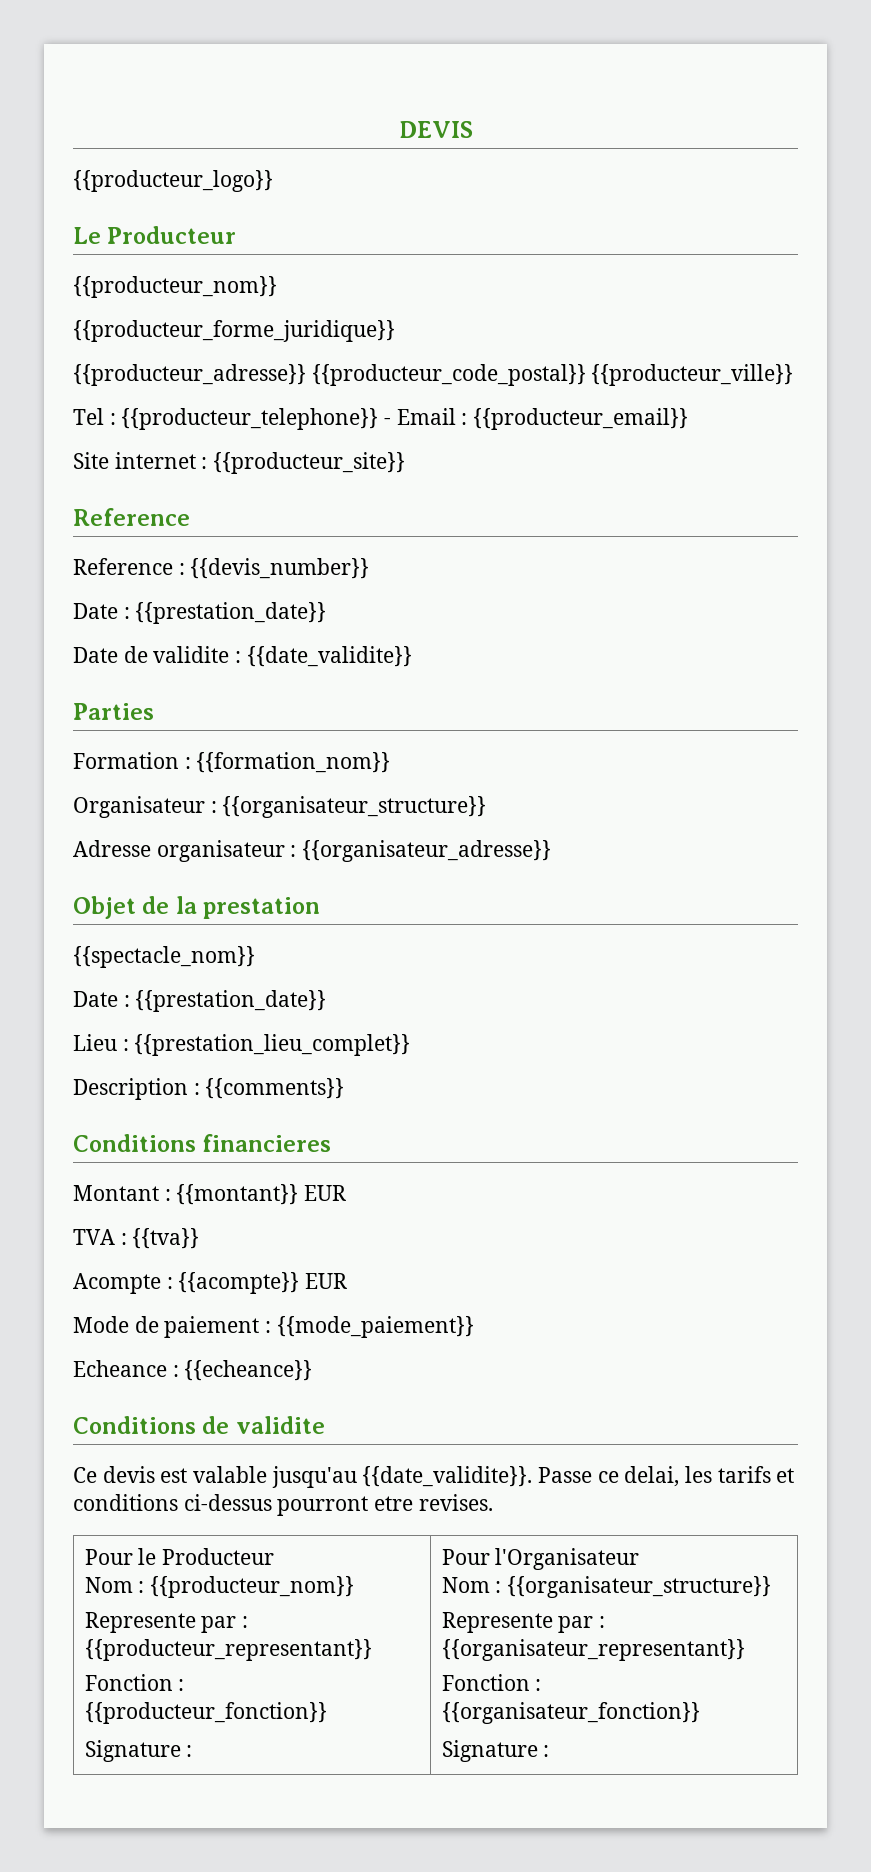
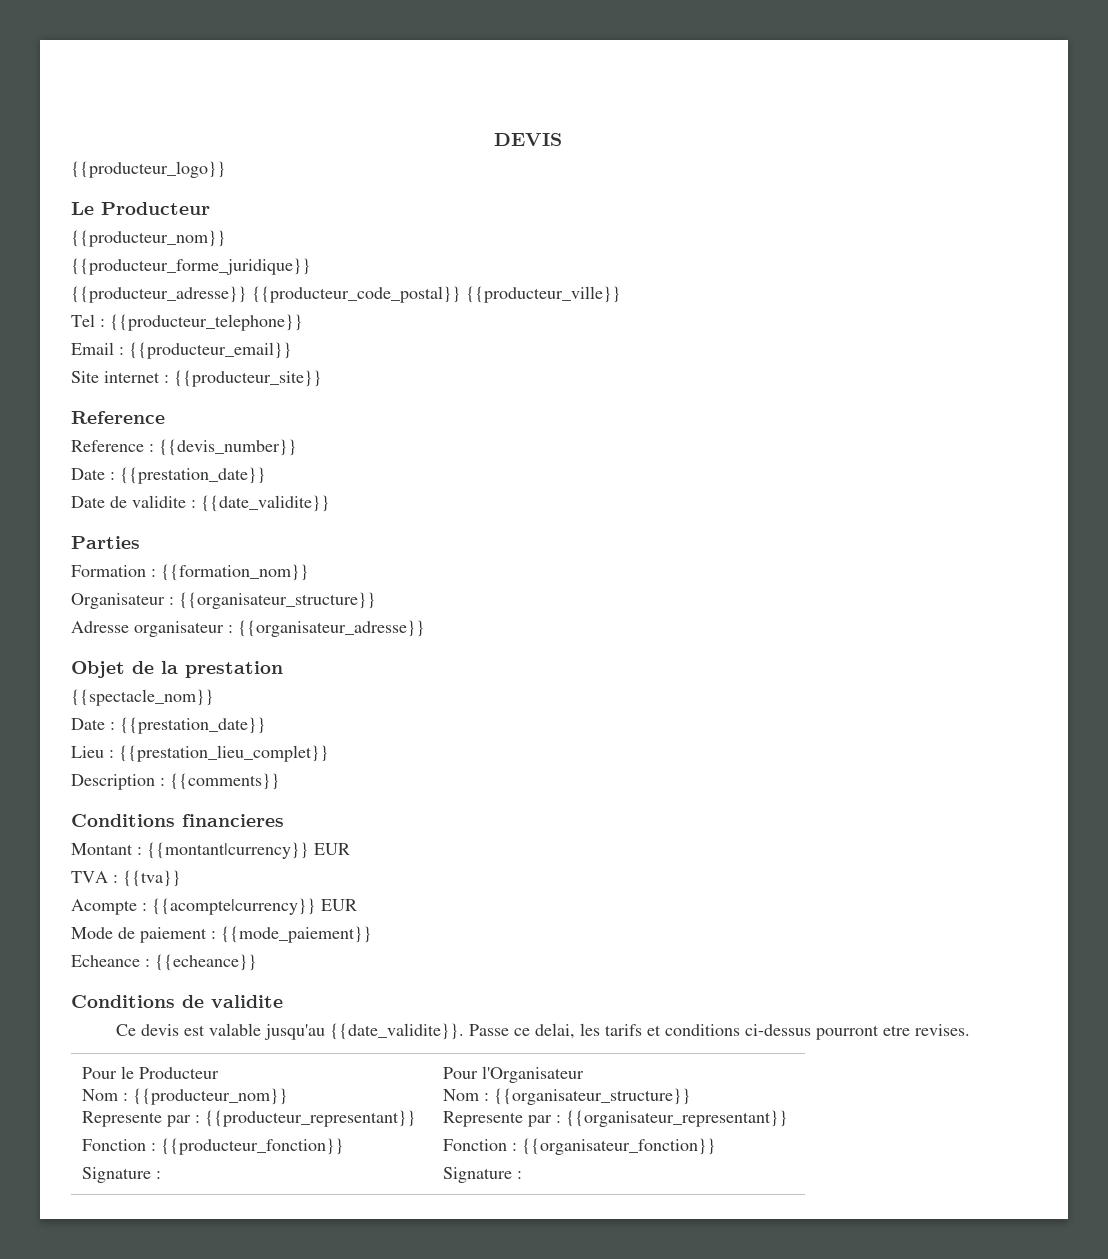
[384,418,392,425] - -> (303, 322) //
[176,1184,299,1205] {{montant}} -> [147,842,309,859] {{montant|currency}}
[178,1272,300,1294] {{acompte}} -> [152,898,316,915] {{acompte|currency}}

